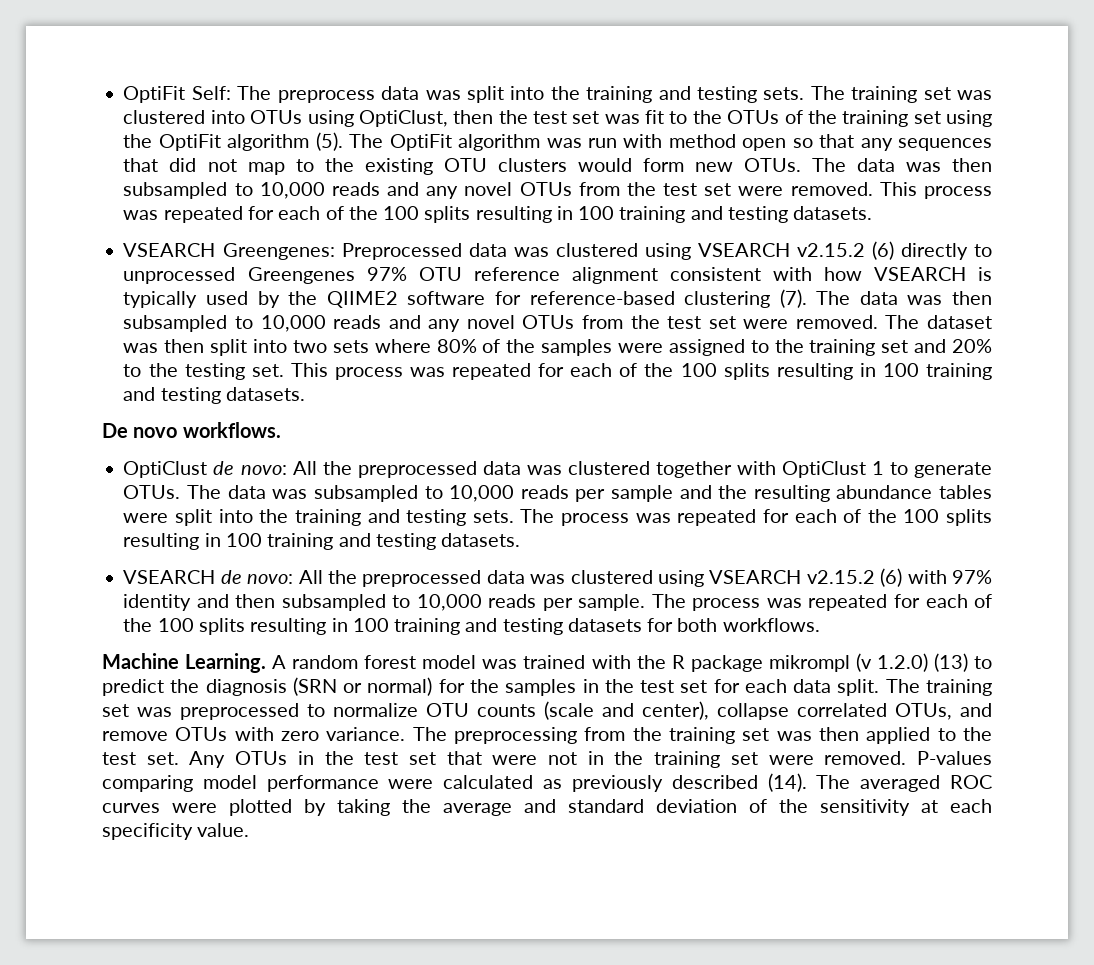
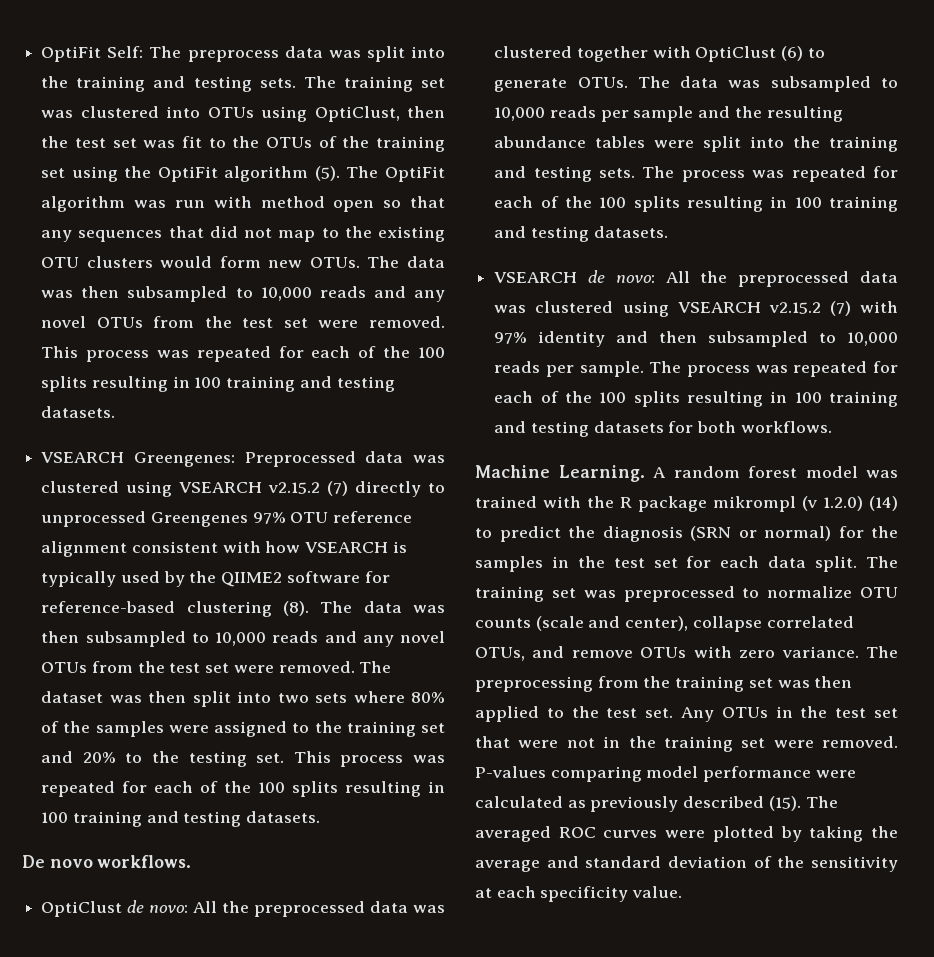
[871,241,894,260] (6) -> [327,481,349,496] (7)
[779,289,807,308] (7). -> [282,601,309,616] (8).
[871,461,884,475] 1 -> [781,46,804,61] (6)
[880,568,903,587] (6) -> [829,301,851,316] (7)
[933,653,968,672] (13) -> [869,496,898,511] (14)
[767,773,807,792] (14). -> [768,796,801,811] (15).

